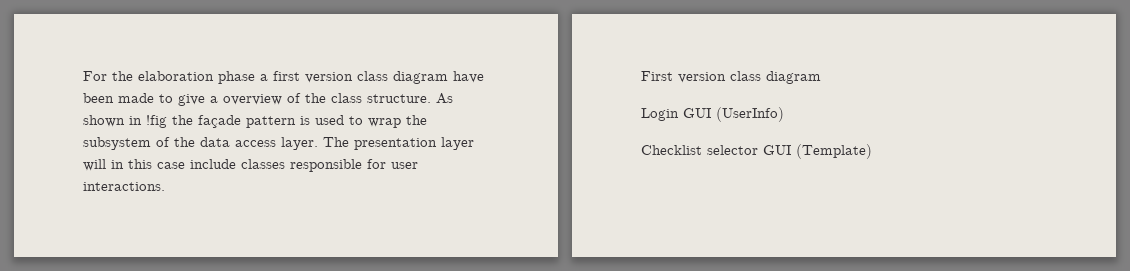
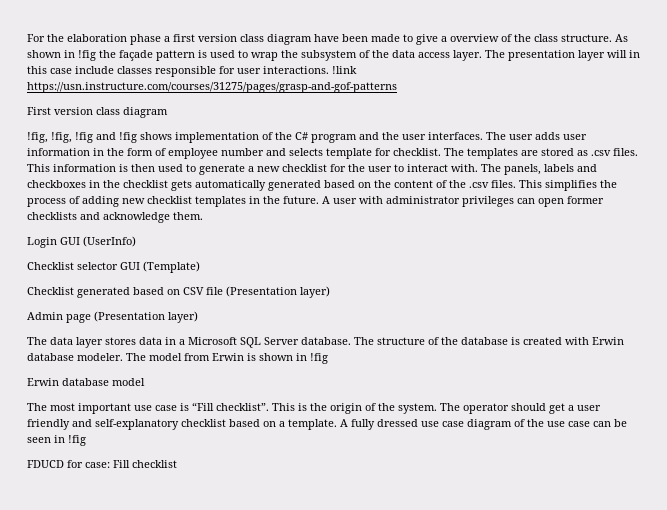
(165, 186) none -> [332,66,357,74] [27,82,397,93] !link https://usn.instructure.com/courses/31275/pages/grasp-and-gof-patterns
(821, 77) none -> [27,132,587,143] [27,148,638,159] [27,164,597,175] [27,180,617,191] [27,196,604,207] [27,212,203,223] // !fig, !fig, !fig and !fig shows implementation of the C# program and the user interfaces. The user adds user information in the form of employee number and selects template for checklist. The templates are stored as .csv files. This information is then used to generate a new checklist for the user to interact with. The panels, labels and checkboxes in the checklist gets automatically generated based on the content of the .csv files. This simplifies the process of adding new checklist templates in the future. A user with administrator privileges can open former checklists and acknowledge them.
(872, 151) none -> [27,286,330,298] [27,311,198,323] [27,337,624,348] [27,353,328,364] [27,378,145,386] [27,402,601,414] [27,419,627,430] [27,435,86,446] [27,460,177,468] // Checklist generated based on CSV file (Presentation layer) // Admin page (Presentation layer) // The data layer stores data in a Microsoft SQL Server database. The structure of the database is created with Erwin database modeler. The model from Erwin is shown in !fig // Erwin database model // The most important use case is “Fill checklist”. This is the origin of the system. The operator should get a user friendly and self-explanatory checklist based on a template. A fully dressed use case diagram of the use case can be seen in !fig // FDUCD for case: Fill checklist

